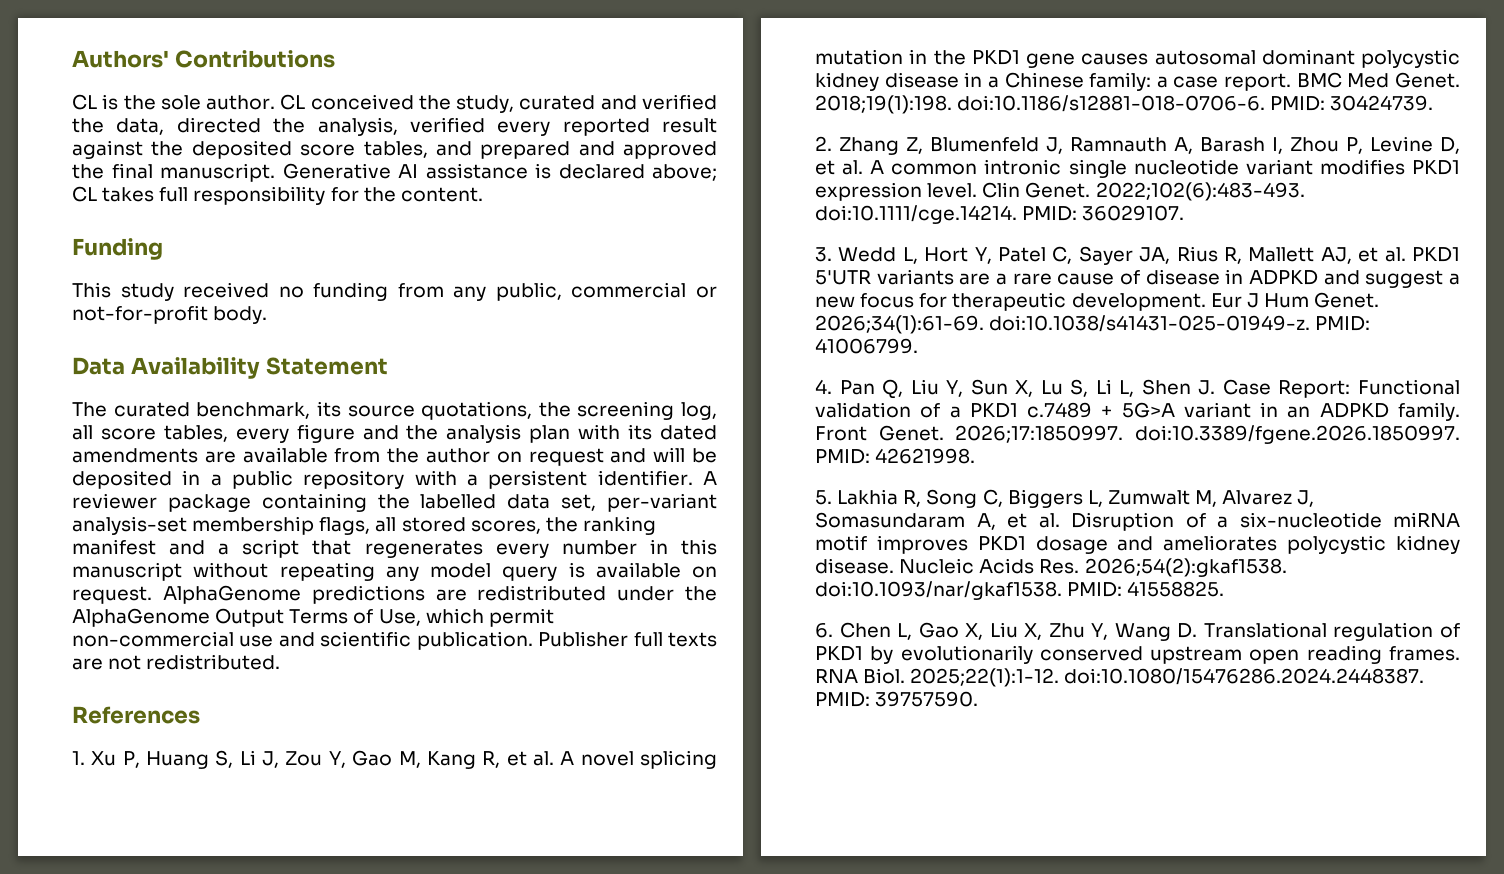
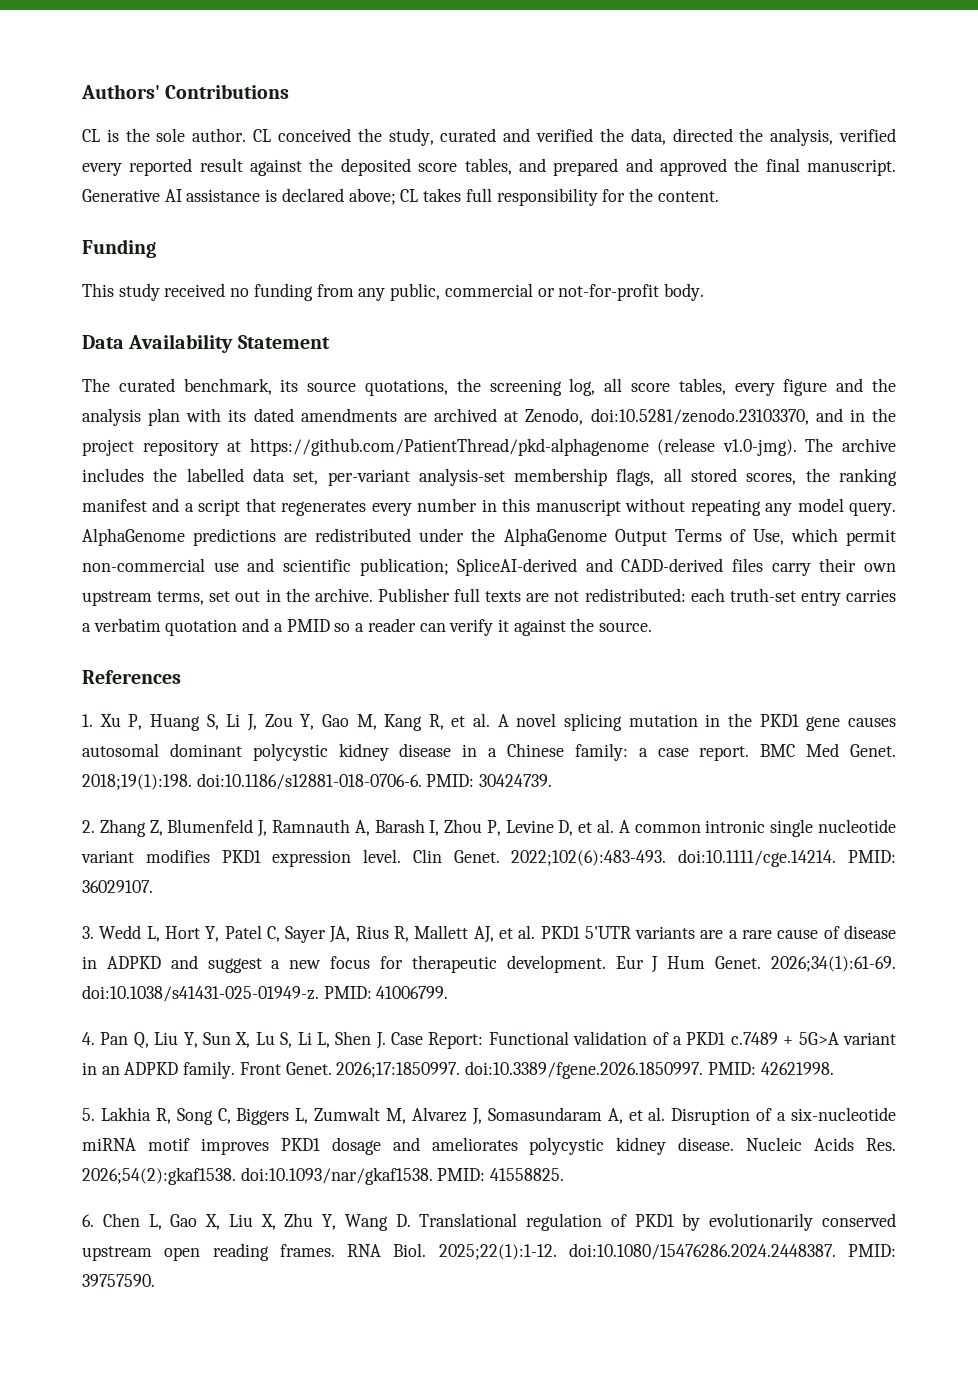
[242,447,717,466] [72,470,717,489] [72,493,367,512] available from the author on request and will be deposited in a public repository with a persistent identifier. A reviewer package containing -> [434,408,896,425] [82,438,896,456] [82,468,144,482] archived at Zenodo, doi:10.5281/zenodo.23103370, and in the project repository at https://github.com/PatientThread/pkd-alphagenome (release v1.0-jmg). The archive includes
[502,562,717,581] [72,586,152,604] query is available on request. -> [849,502,896,516] query.
[416,631,533,650] publication. -> [359,558,896,576] [82,588,373,606] publication; SpliceAI-derived and CADD-derived files carry their own upstream terms, set out in the archive.
[146,654,281,670] redistributed. -> [584,588,896,606] [82,618,653,636] redistributed: each truth-set entry carries a verbatim quotation and a PMID so a reader can verify it against the source.

